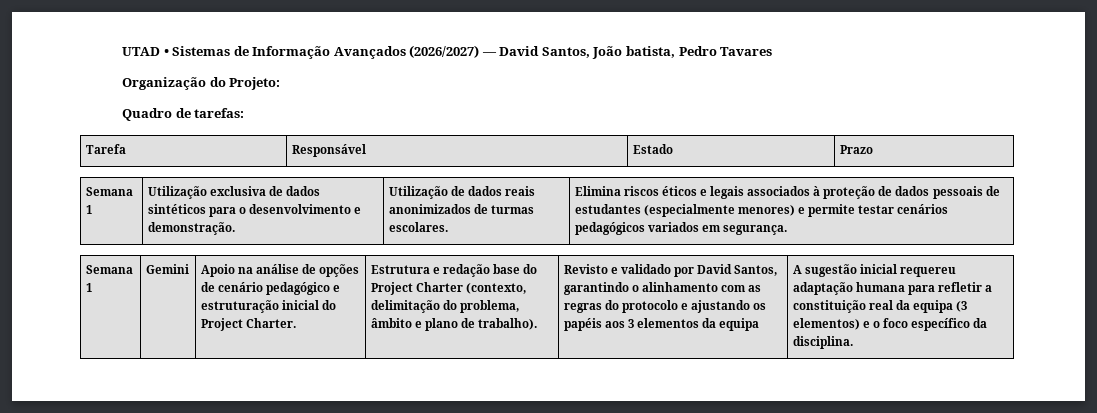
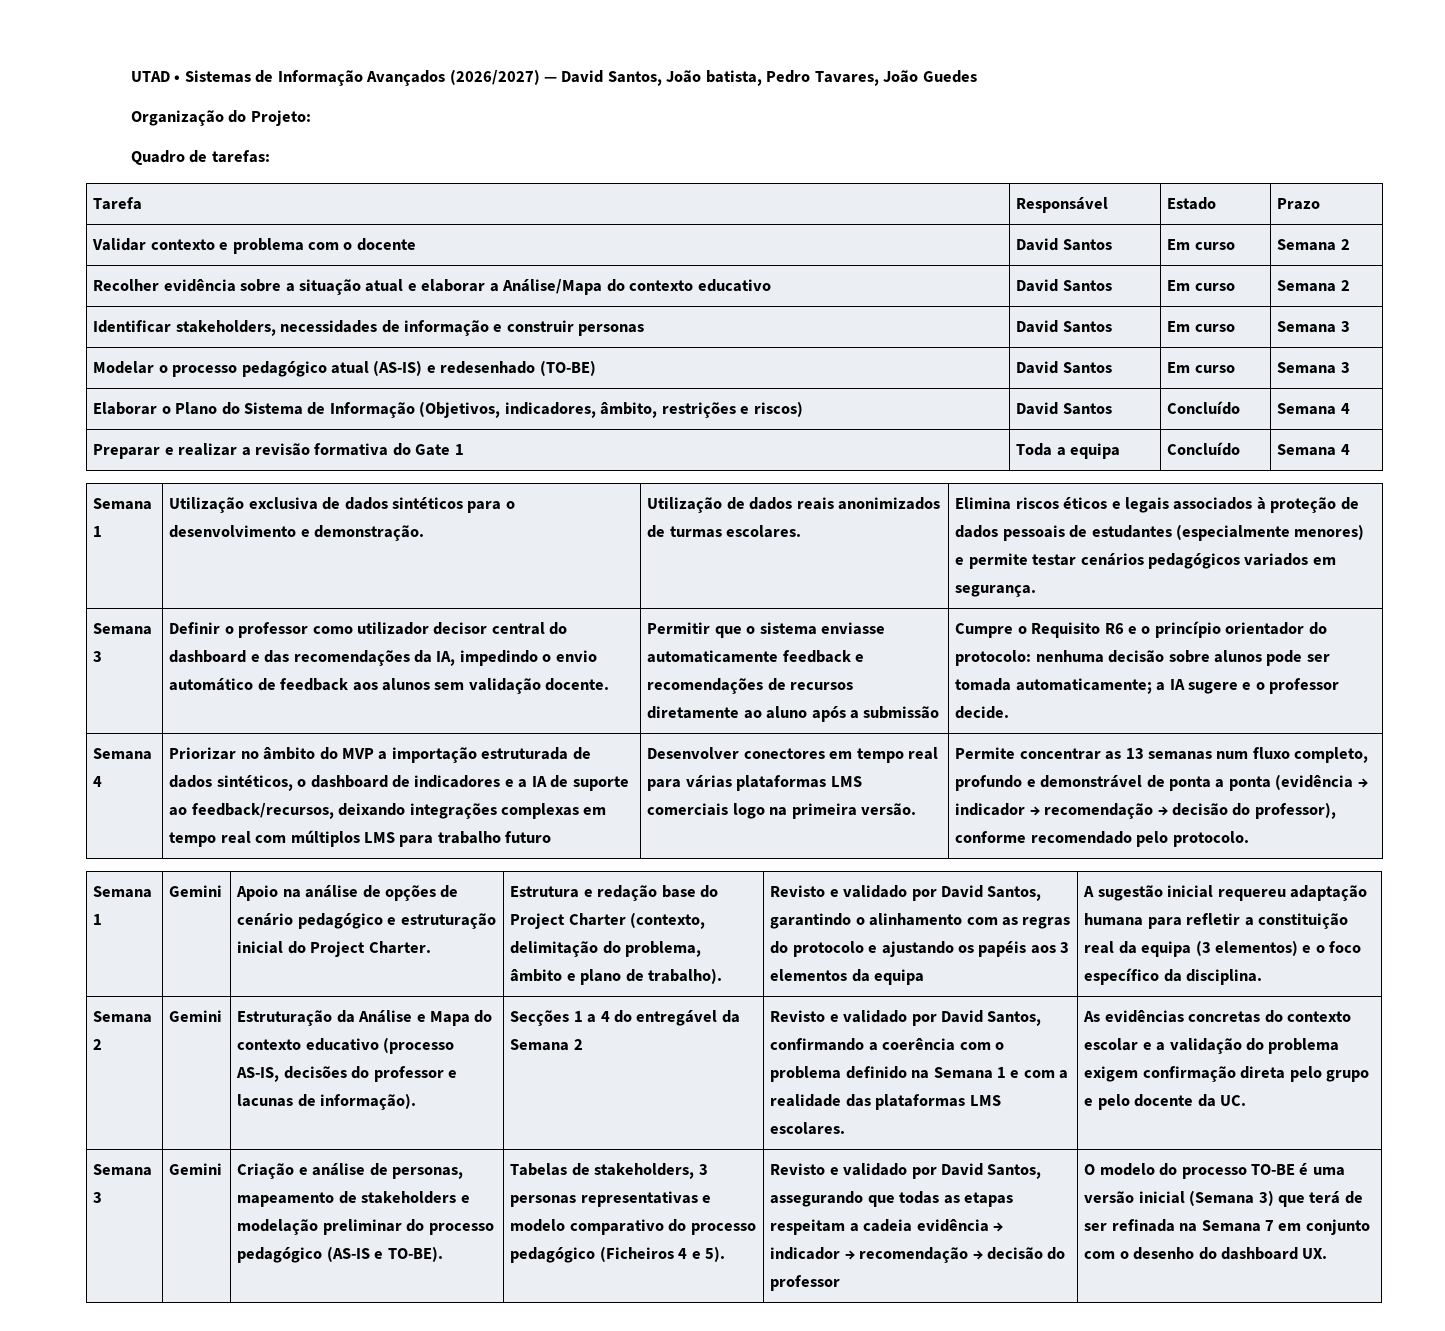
[720,47,773,56] Tavares -> [814,70,977,86] Tavares, João Guedes
(873, 149) none -> [92,238,416,254] [1016,238,1112,251] [1167,239,1235,250] [1277,239,1350,251] [93,278,771,295] [1016,279,1112,292] [1167,280,1235,291] [1277,280,1350,292] [93,320,645,336] [1016,320,1112,333] [1167,321,1235,332] [1277,321,1350,333] [93,360,596,377] [1016,361,1112,374] [1167,362,1235,373] [1277,362,1350,374] [93,401,803,418] [1016,402,1112,415] [1167,401,1241,415] [1277,403,1350,415] [93,443,464,459] [1016,443,1121,459] [1167,442,1241,456] [1277,444,1350,456] // Validar contexto e problema com o docente | David Santos | Em curso | Semana 2 // Recolher evidência sobre a situação atual e elaborar a Análise/Mapa do contexto educativo | David Santos | Em curso | Semana 2 // Identificar stakeholders, necessidades de informação e construir personas | David Santos | Em curso | Semana 3 // Modelar o processo pedagógico atual (AS-IS) e redesenhado (TO-BE) | David Santos | Em curso | Semana 3 // Elaborar o Plano do Sistema de Informação (Objetivos, indicadores, âmbito, restrições e riscos) | David Santos | Concluído | Semana 4 // Preparar e realizar a revisão formativa do Gate 1 | Toda a equipa | Concluído | Semana 4
(787, 230) none -> [93,623,153,635] [93,651,103,662] [169,622,568,638] [169,650,597,666] [169,678,610,694] [647,622,885,638] [647,650,865,663] [647,678,854,694] [647,706,940,722] [955,621,1327,638] [955,650,1330,666] [955,678,1340,694] [955,706,1010,719] [93,748,153,760] [93,776,103,787] [169,746,591,763] [169,775,629,791] [169,803,607,819] [169,830,552,847] [647,747,938,763] [647,775,862,791] [647,803,916,819] [955,747,1369,763] [955,774,1368,791] [955,802,1336,819] [955,831,1249,847] // Semana 3 | Definir o professor como utilizador decisor central do dashboard e das recomendações da IA, impedindo o envio automático de feedback aos alunos sem validação docente. | Permitir que o sistema enviasse automaticamente feedback e recomendações de recursos diretamente ao aluno após a submissão | Cumpre o Requisito R6 e o princípio orientador do protocolo: nenhuma decisão sobre alunos pode ser tomada automaticamente; a IA sugere e o professor decide. // Semana 4 | Priorizar no âmbito do MVP a importação estruturada de dados sintéticos, o dashboard de indicadores e a IA de suporte ao feedback/recursos, deixando integrações complexas em tempo real com múltiplos LMS para trabalho futuro | Desenvolver conectores em tempo real para várias plataformas LMS comerciais logo na primeira versão. | Permite concentrar as 13 semanas num fluxo completo, profundo e demonstrável de ponta a ponta (evidência → indicador → recomendação → decisão do professor), conforme recomendado pelo protocolo.
(853, 342) none -> [93,1011,153,1023] [93,1039,103,1050] [169,1010,223,1022] [237,1010,493,1026] [237,1037,455,1054] [236,1066,457,1082] [237,1093,417,1110] [510,1010,740,1026] [510,1039,583,1051] [770,1010,1042,1026] [770,1037,1004,1051] [770,1066,1069,1082] [770,1094,1001,1110] [770,1122,846,1135] [1083,1009,1351,1023] [1084,1038,1340,1054] [1084,1066,1369,1082] [1084,1094,1246,1110] [93,1164,153,1176] [93,1192,103,1203] [169,1163,223,1175] [237,1163,463,1179] [237,1191,470,1207] [237,1219,494,1235] [237,1246,443,1263] [510,1163,708,1179] [510,1191,712,1207] [510,1219,756,1235] [510,1246,725,1263] [770,1163,1042,1179] [770,1191,1013,1207] [770,1218,1003,1235] [770,1247,1066,1263] [770,1275,841,1291] [1084,1163,1345,1179] [1084,1190,1363,1207] [1084,1219,1370,1235] [1084,1247,1328,1260] // Semana 2 | Gemini | Estruturação da Análise e Mapa do contexto educativo (processo AS-IS, decisões do professor e lacunas de informação). | Secções 1 a 4 do entregável da Semana 2 | Revisto e validado por David Santos, confirmando a coerência com o problema definido na Semana 1 e com a realidade das plataformas LMS escolares. | As evidências concretas do contexto escolar e a validação do problema exigem confirmação direta pelo grupo e pelo docente da UC. // Semana 3 | Gemini | Criação e análise de personas, mapeamento de stakeholders e modelação preliminar do processo pedagógico (AS-IS e TO-BE). | Tabelas de stakeholders, 3 personas representativas e modelo comparativo do processo pedagógico (Ficheiros 4 e 5). | Revisto e validado por David Santos, assegurando que todas as etapas respeitam a cadeia evidência → indicador → recomendação → decisão do professor | O modelo do processo TO-BE é uma versão inicial (Semana 3) que terá de ser refinada na Semana 7 em conjunto com o desenho do dashboard UX.

